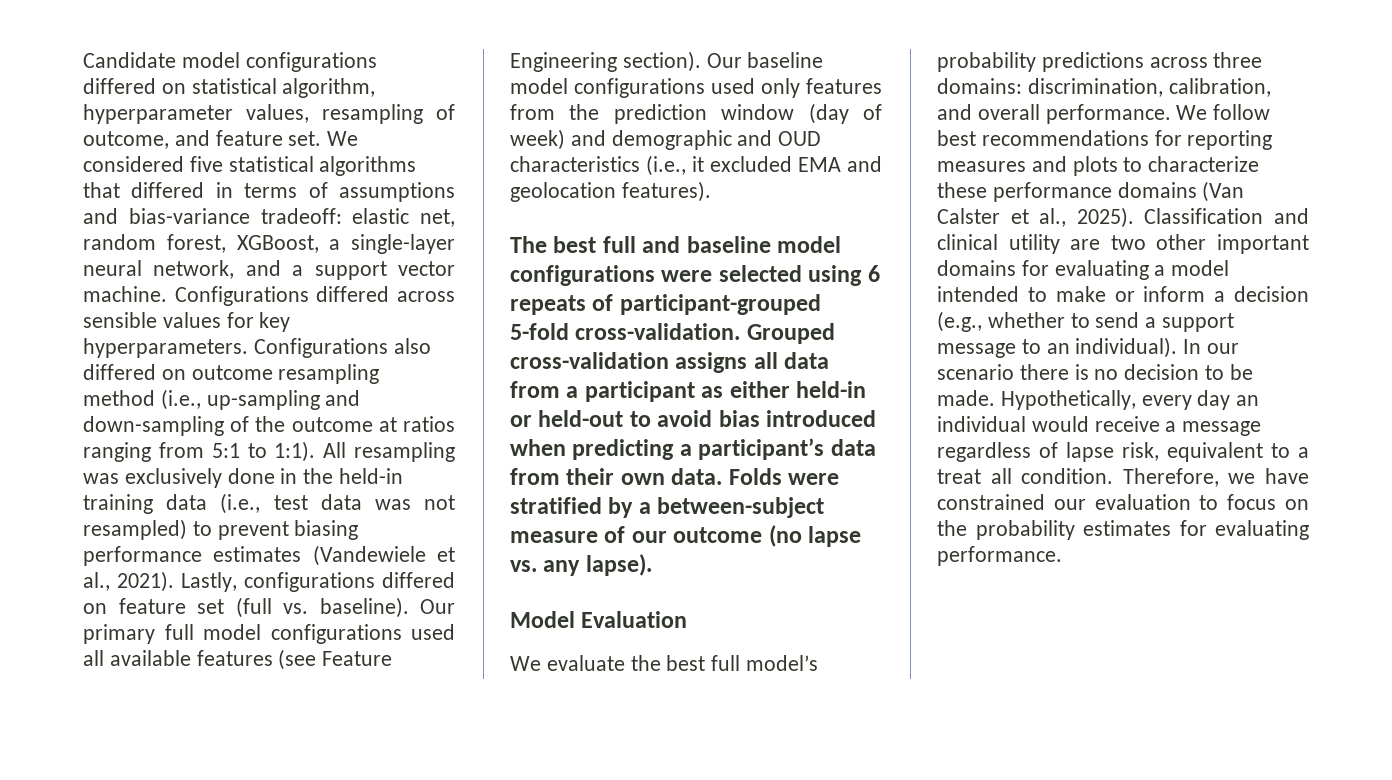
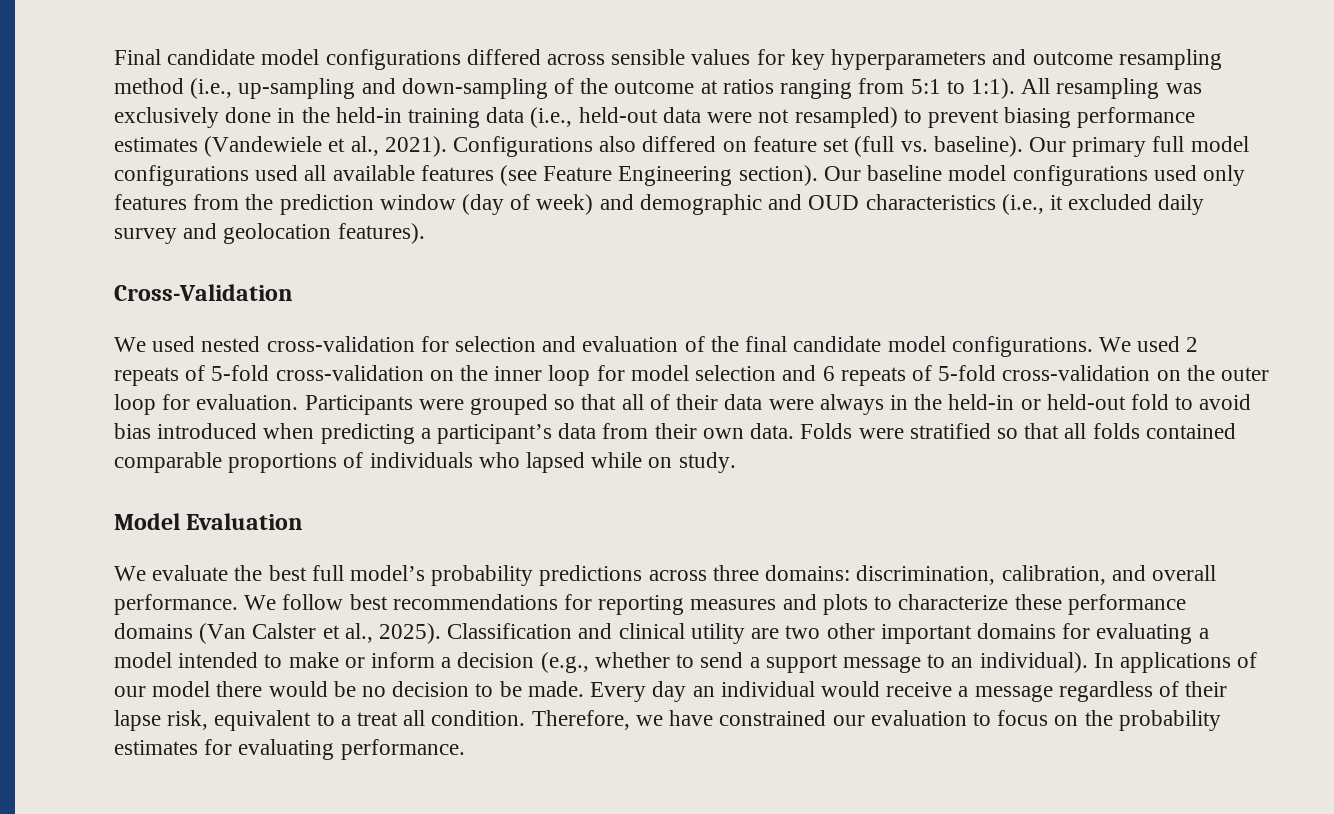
[83,52,176,68] Candidate -> [114,49,256,65] Final candidate
[161,78,376,98] [83,104,455,124] [83,130,359,149] [83,156,417,176] [83,182,455,202] [83,208,455,227] [83,234,455,254] [83,260,455,280] [83,286,390,306] on statistical algorithm, hyperparameter values, resampling of outcome, and feature set. We considered five statistical algorithms that differed in terms of assumptions and bias-variance tradeoff: elastic net, random forest, XGBoost, a single-layer neural network, and a support vector machine. Configurations differed -> (541, 57) none
[83,338,431,358] [83,364,186,380] hyperparameters. Configurations also differed on -> [831,49,1027,70] hyperparameters and
[273,494,411,510] test data was -> [578,107,753,123] held-out data were
[181,572,375,592] Lastly, configurations -> [453,136,637,157] Configurations also
[798,157,841,172] EMA -> [1158,194,1205,215] [114,228,177,244] daily survey
[510,236,842,253] [510,265,880,286] [510,294,821,315] [510,323,835,344] [510,352,830,373] [510,381,790,402] The best full and baseline model configurations were selected using 6 repeats of participant-grouped 5-fold cross-validation. Grouped cross-validation assigns all data from a participant as either -> [114,284,293,301] [114,336,1199,357] [114,365,1269,386] [114,394,943,415] Cross-Validation // We used nested cross-validation for selection and evaluation of the final candidate model configurations. We used 2 repeats of 5-fold cross-validation on the inner loop for model selection and 6 repeats of 5-fold cross-validation on the outer loop for evaluation. Participants were grouped so that all of their data were always in the
(624, 418) none -> [1130,394,1169,410] fold
[608,497,825,518] [510,525,862,547] [510,554,652,576] by a between-subject measure of our outcome (no lapse vs. any lapse). -> [996,423,1236,439] [114,452,736,473] so that all folds contained comparable proportions of individuals who lapsed while on study.
[1207,343,1240,354] [937,364,1089,380] our scenario there is -> [1119,652,1258,673] [114,681,356,697] applications of our model there would be
[1000,390,1192,410] Hypothetically, every -> [590,682,647,702] Every
(1058, 450) none -> [1185,681,1228,697] their

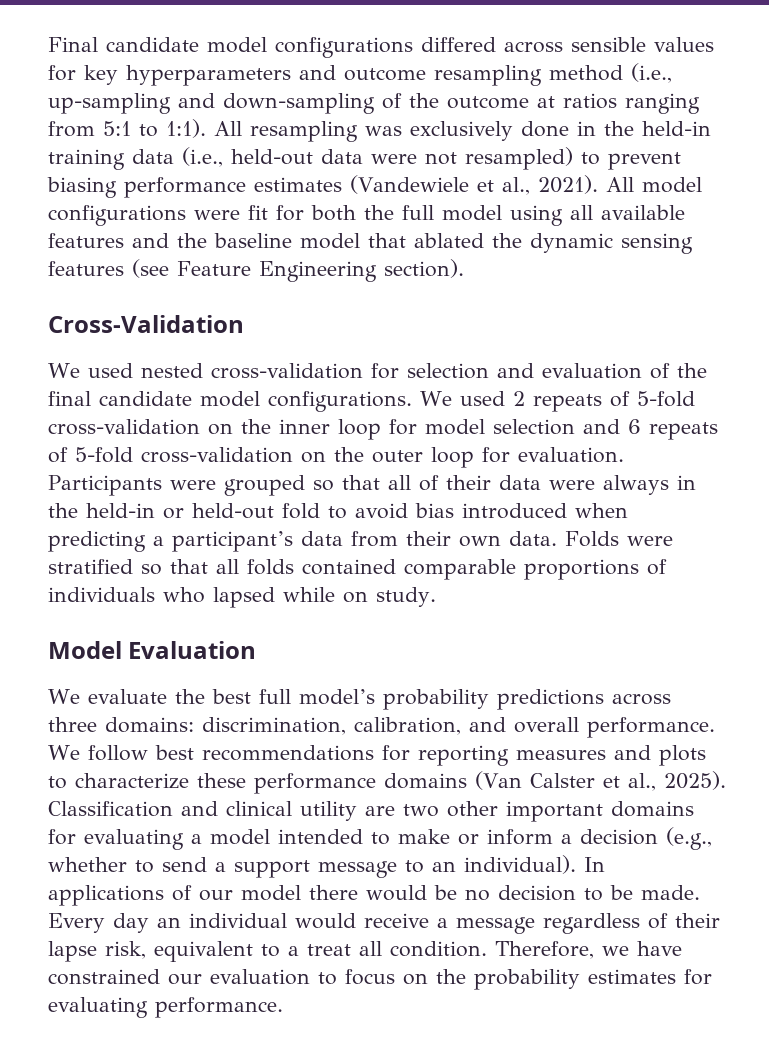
[453,136,1249,157] [114,165,1245,186] [114,194,1205,215] [114,223,425,244] Configurations also differed on feature set (full vs. baseline). Our primary full model configurations used all available features (see Feature Engineering section). Our baseline model configurations used only features from the prediction window (day of week) and demographic and OUD characteristics (i.e., it excluded daily survey and geolocation features). -> [605,177,702,193] [48,205,685,226] [48,233,693,254] [48,259,464,282] All model configurations were fit for both the full model using all available features and the baseline model that ablated the dynamic sensing features (see Feature Engineering section).

